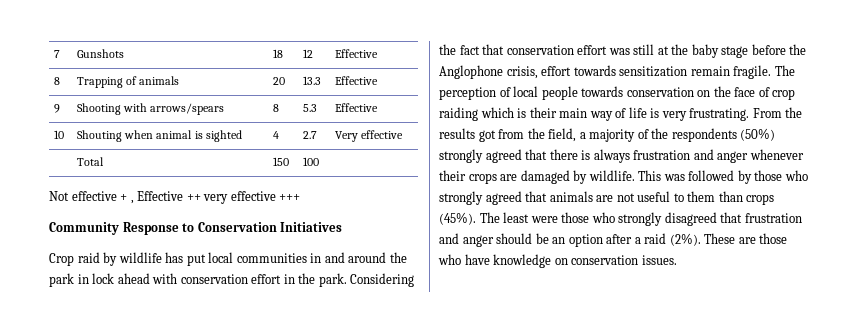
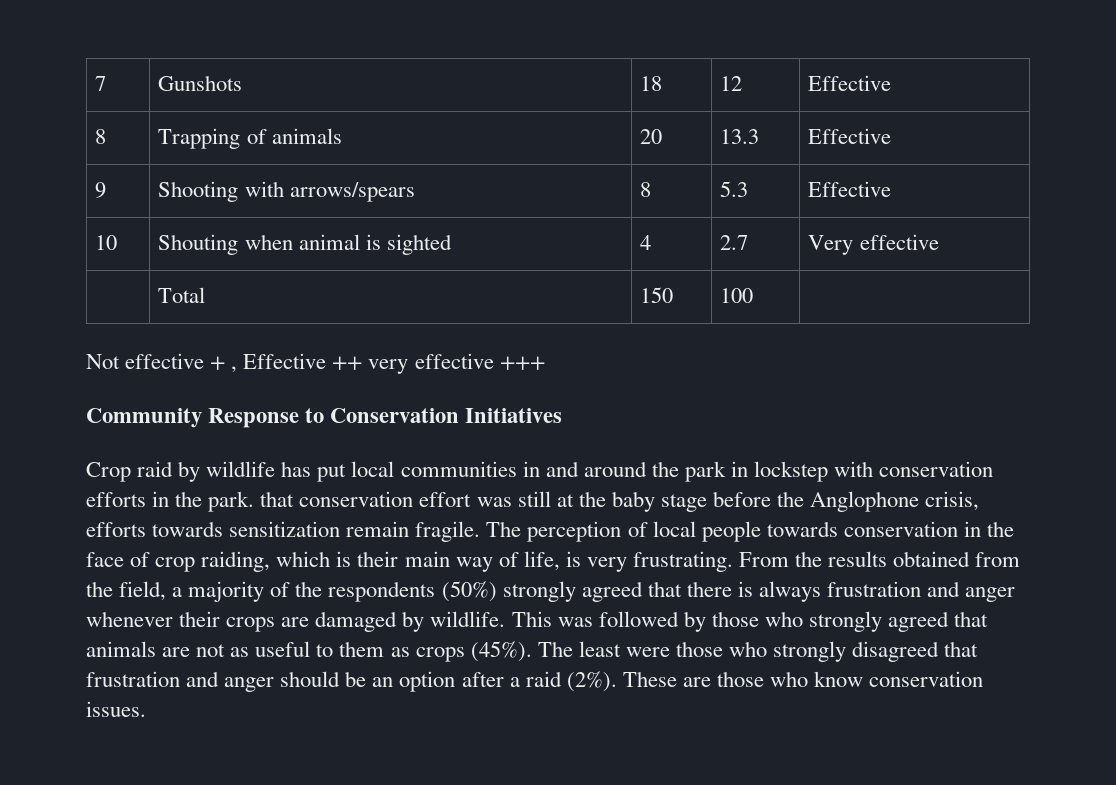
[92,273,150,284] lock ahead -> [754,461,829,482] lockstep
[251,274,282,284] effort -> [86,492,146,507] efforts
[350,273,415,287] [439,44,480,55] Considering the fact -> (255, 501) none
[541,66,572,76] effort -> [86,522,146,537] efforts
[697,90,711,97] on -> [963,521,981,537] in
[439,107,478,121] raiding -> [201,551,271,572] raiding,
[628,107,647,118] life -> [523,551,560,571] life,
[478,130,496,142] got -> [893,551,971,567] obtained
(635, 197) none -> [230,647,250,657] as
[718,191,743,202] than -> [390,647,410,657] as
[464,254,568,268] have knowledge on -> [814,671,864,687] know

